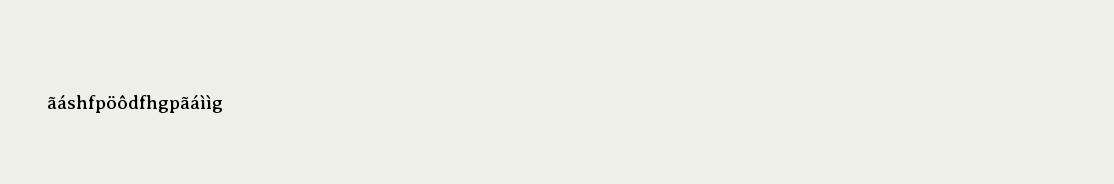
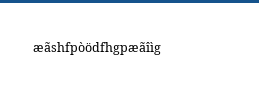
[47,95,223,113] ãáshfpöôdfhgpãáììg -> [33,42,161,55] æãshfpòödfhgpæãîìg

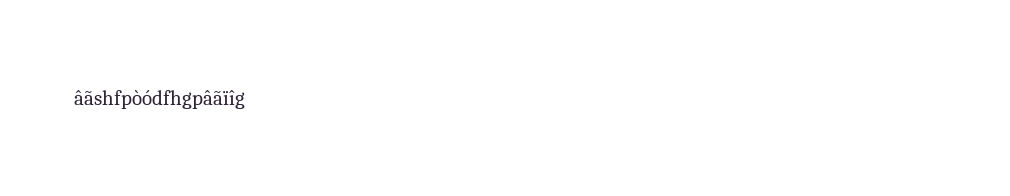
[33,42,161,55] æãshfpòödfhgpæãîìg -> [74,90,245,109] âãshfpòódfhgpâãïîg

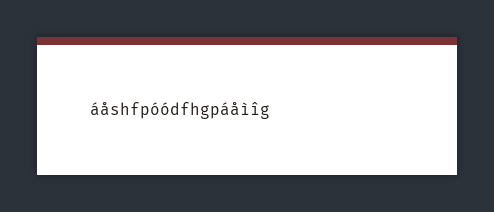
[74,90,245,109] âãshfpòódfhgpâãïîg -> [90,102,270,119] áåshfpóódfhgpáåìîg

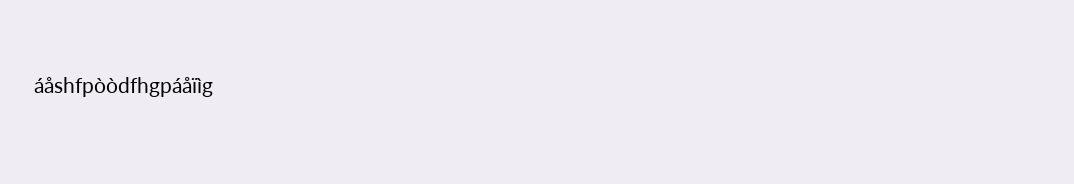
[90,102,270,119] áåshfpóódfhgpáåìîg -> [34,77,213,97] áåshfpòòdfhgpáåïìg

